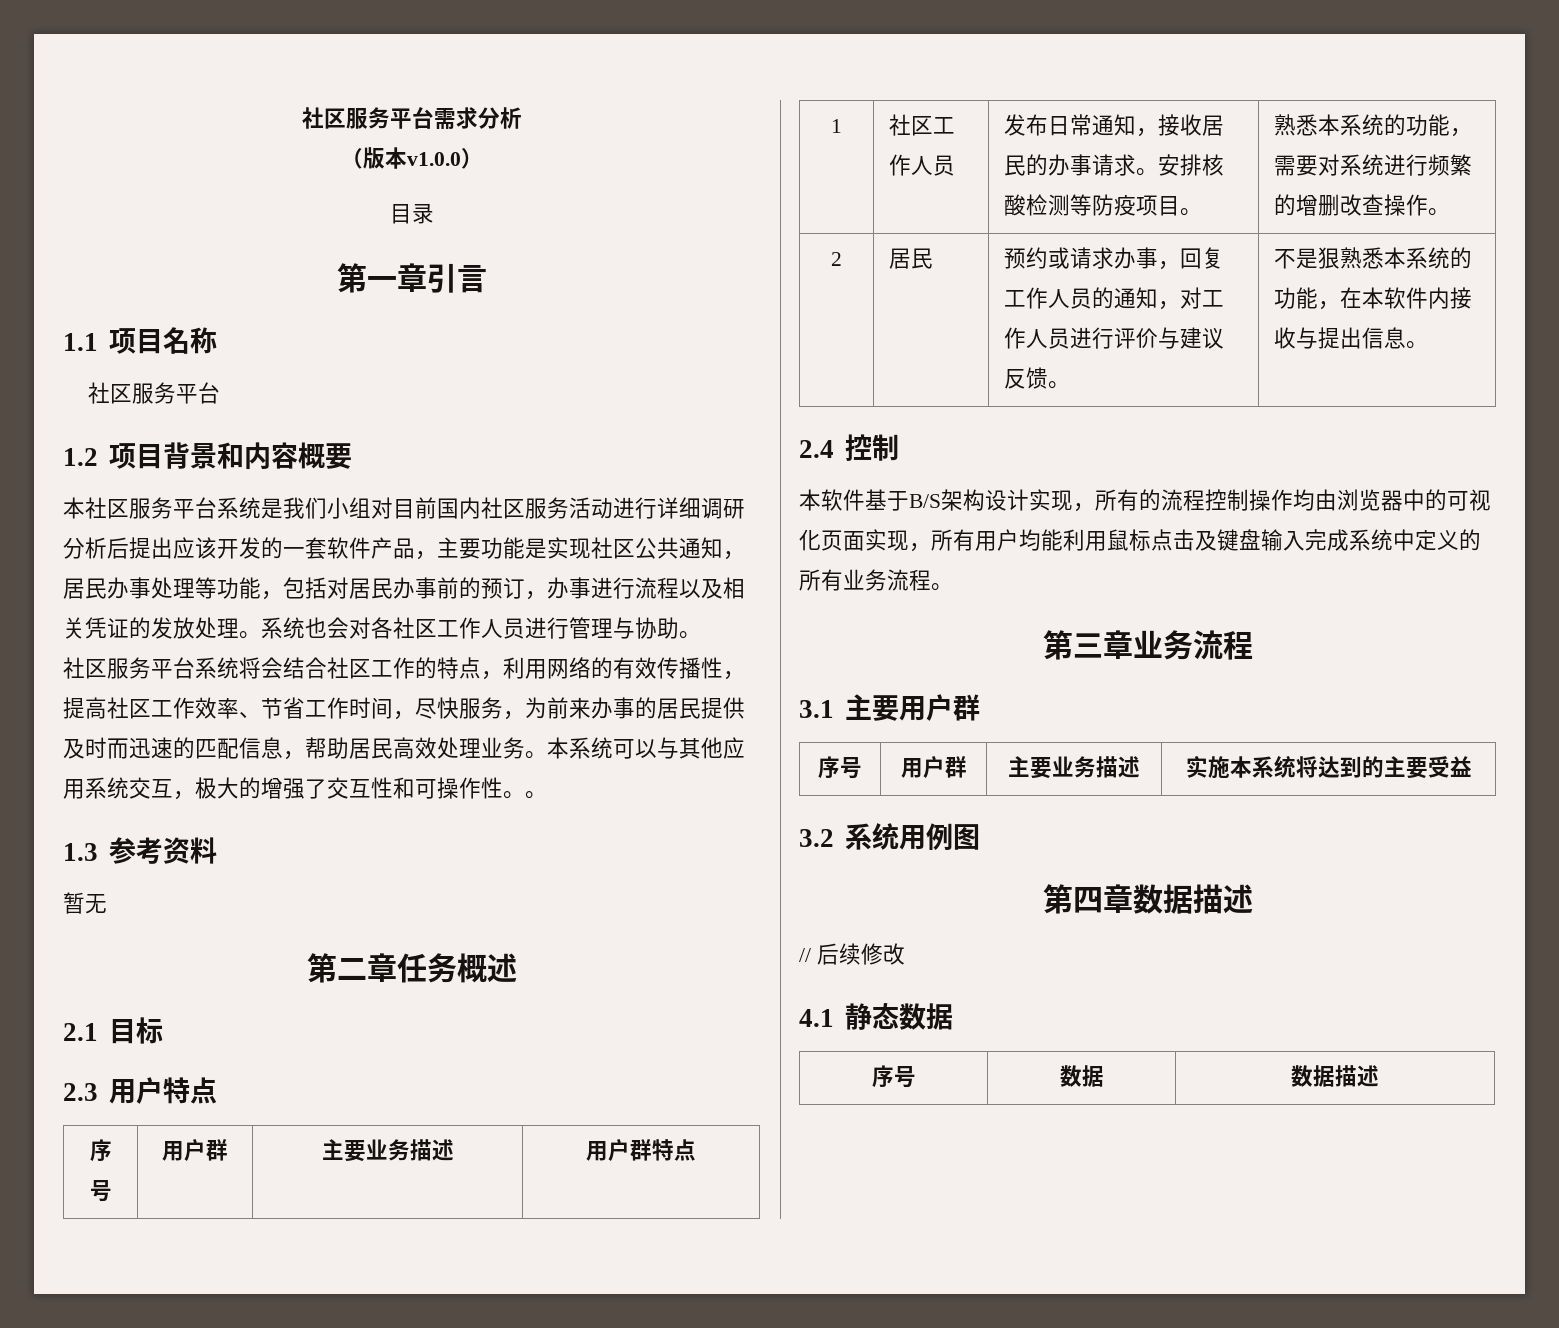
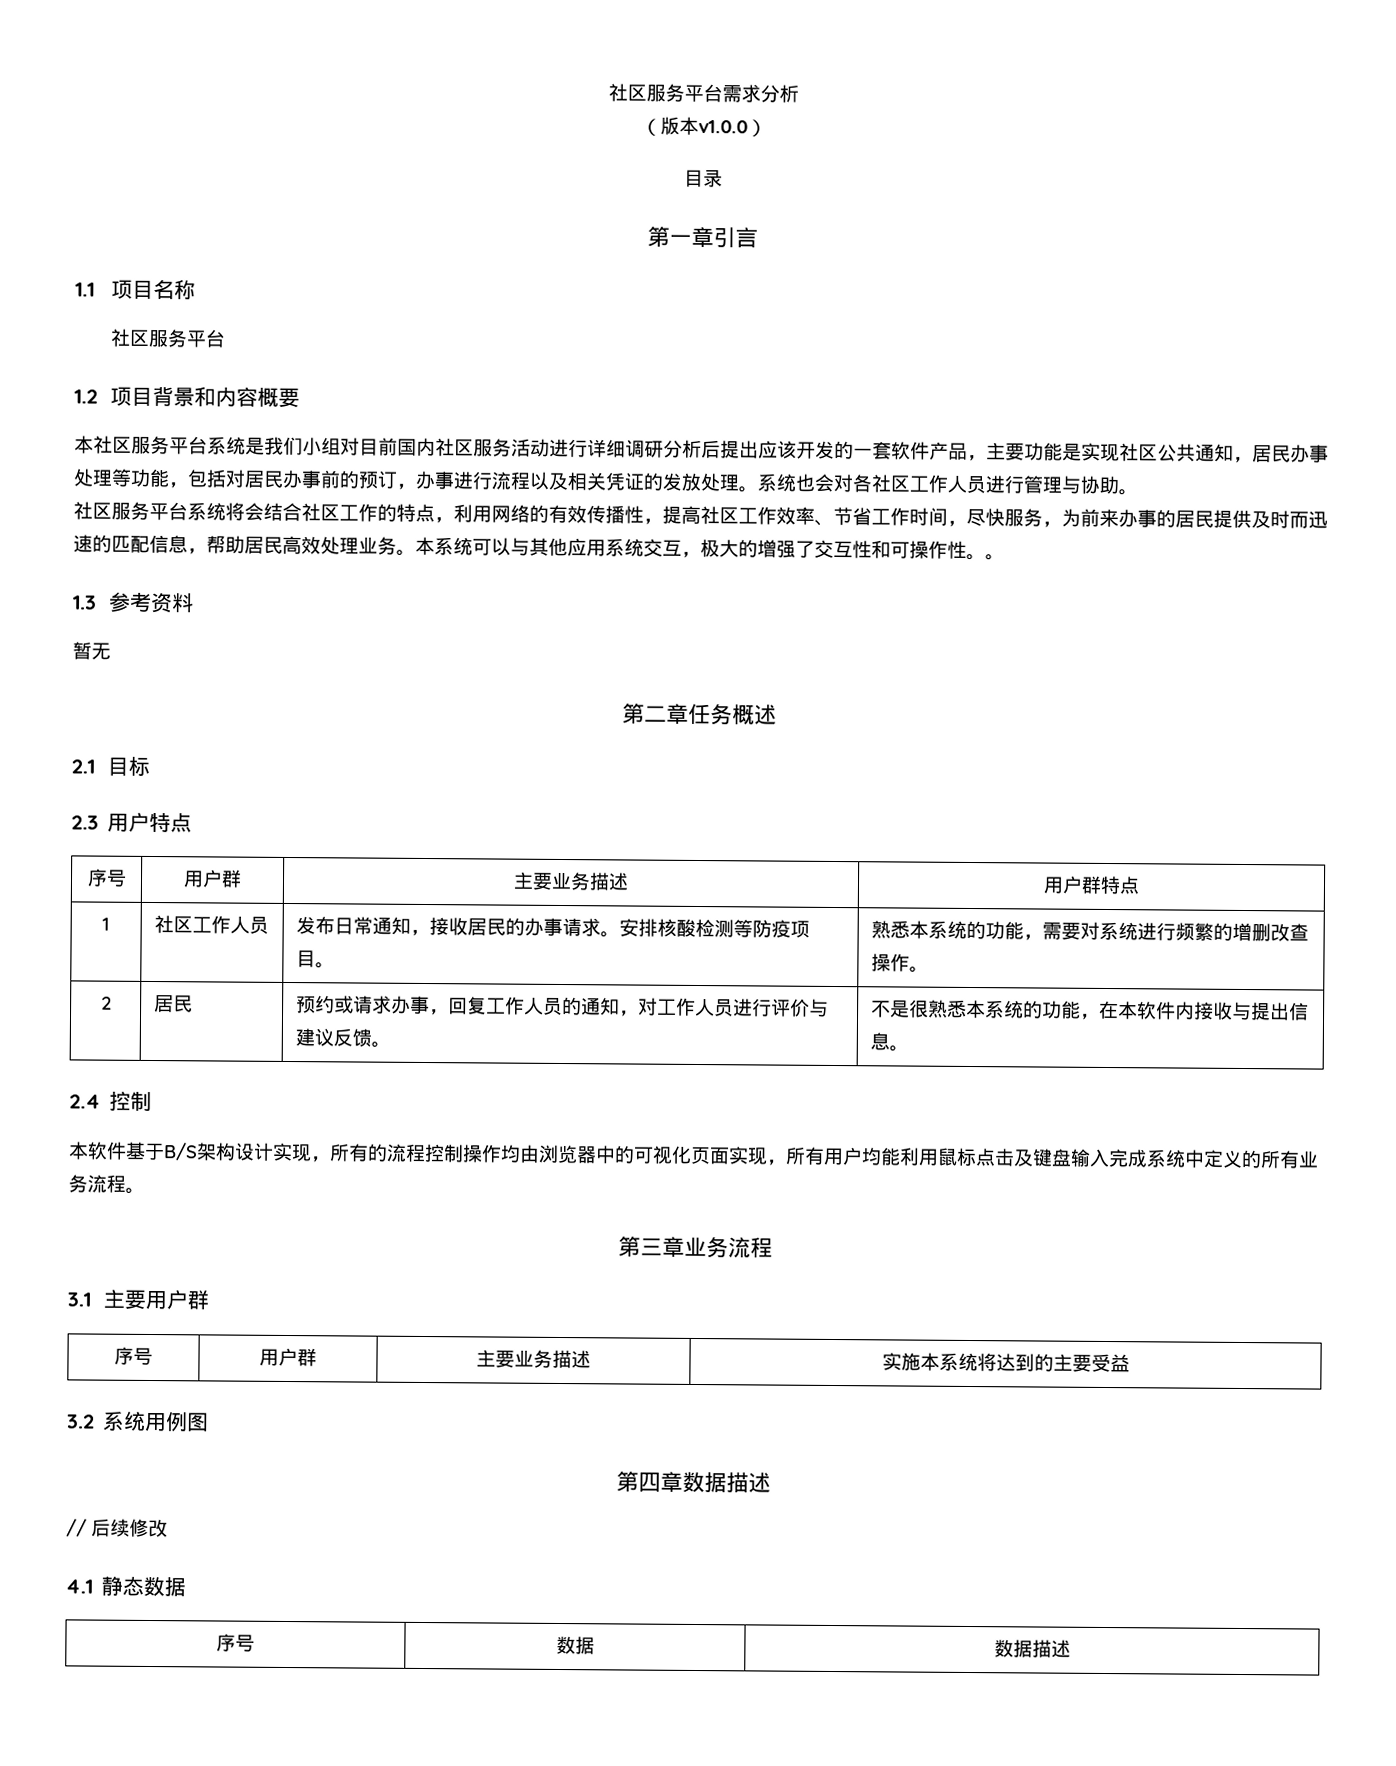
[1318,247,1341,269] 狠 -> [909,999,930,1018] 很

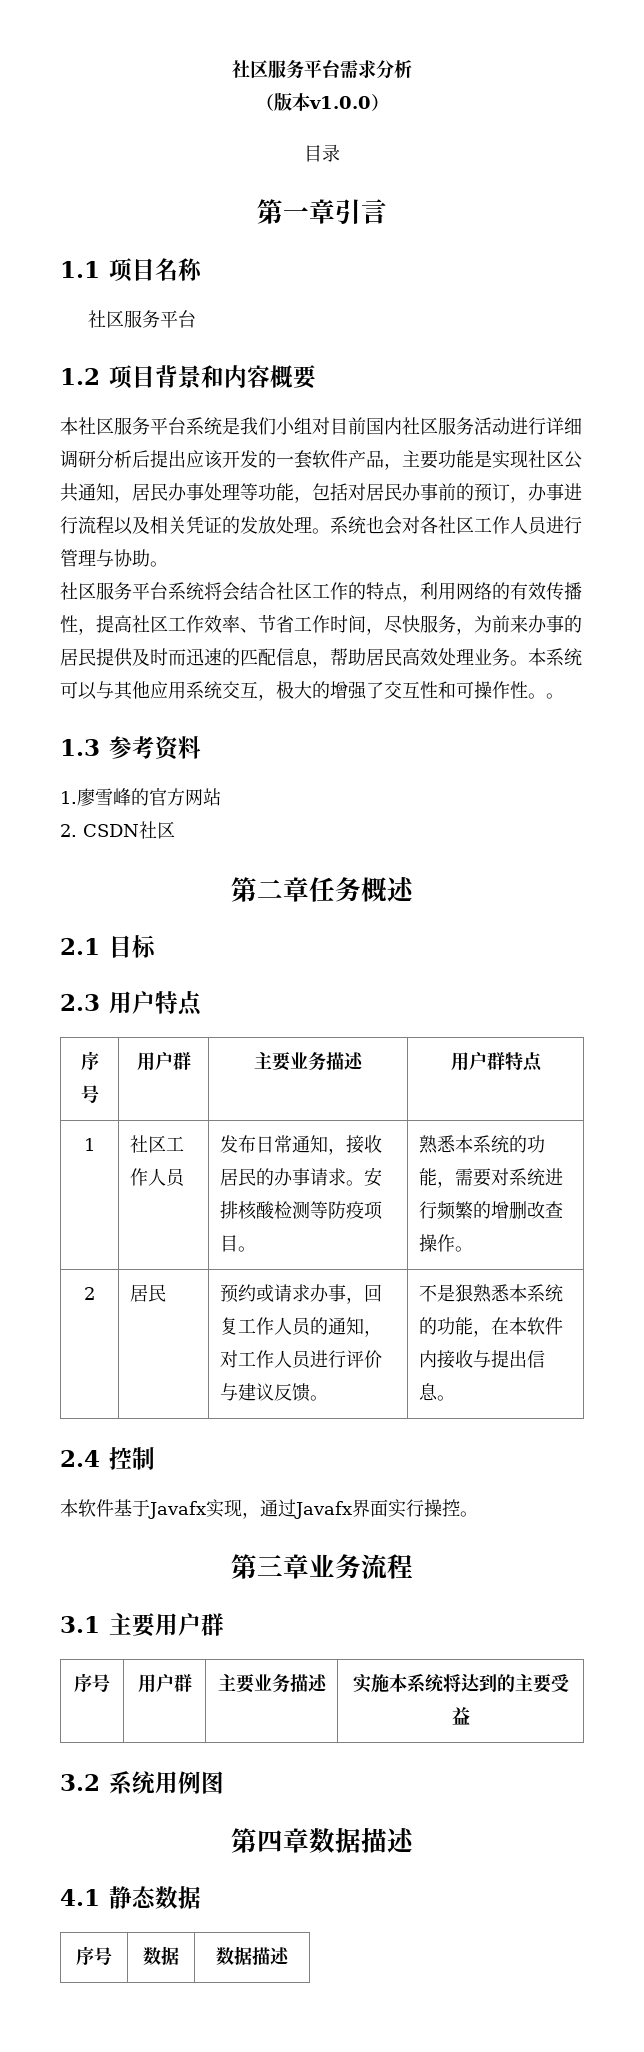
[72,641,111,660] 暂无 -> [60,788,221,806] [60,821,175,839] 1.廖雪峰的官方网站 // 2. CSDN社区
[909,999,930,1018] 很 -> [454,1284,473,1302] 狠
[163,1142,1319,1169] [68,1174,126,1193] B/S架构设计实现，所有的流程控制操作均由浏览器中的可视化页面实现，所有用户均能利用鼠标点击及键盘输入完成系统中定义的所有业务流程 -> [148,1499,460,1519] Javafx实现，通过Javafx界面实行操控
[66,1518,168,1538] // // 后续修改 -> (415, 1840) none

